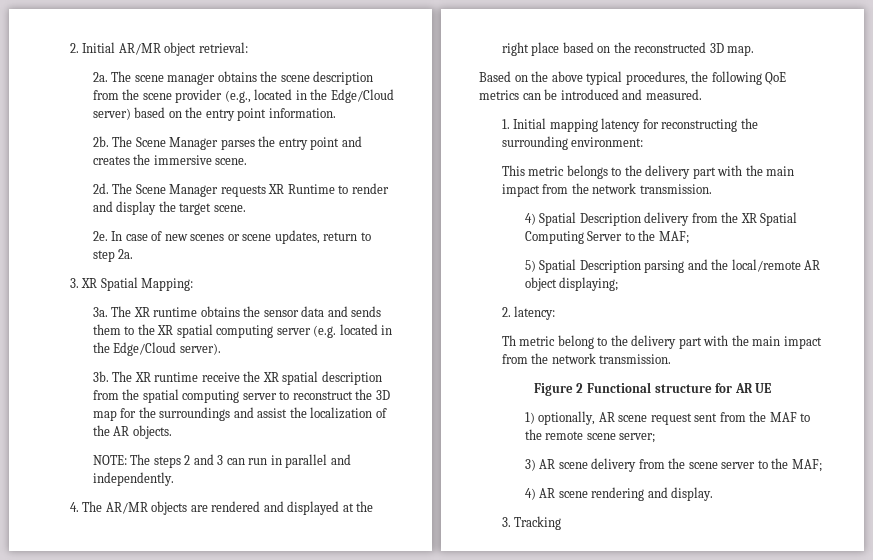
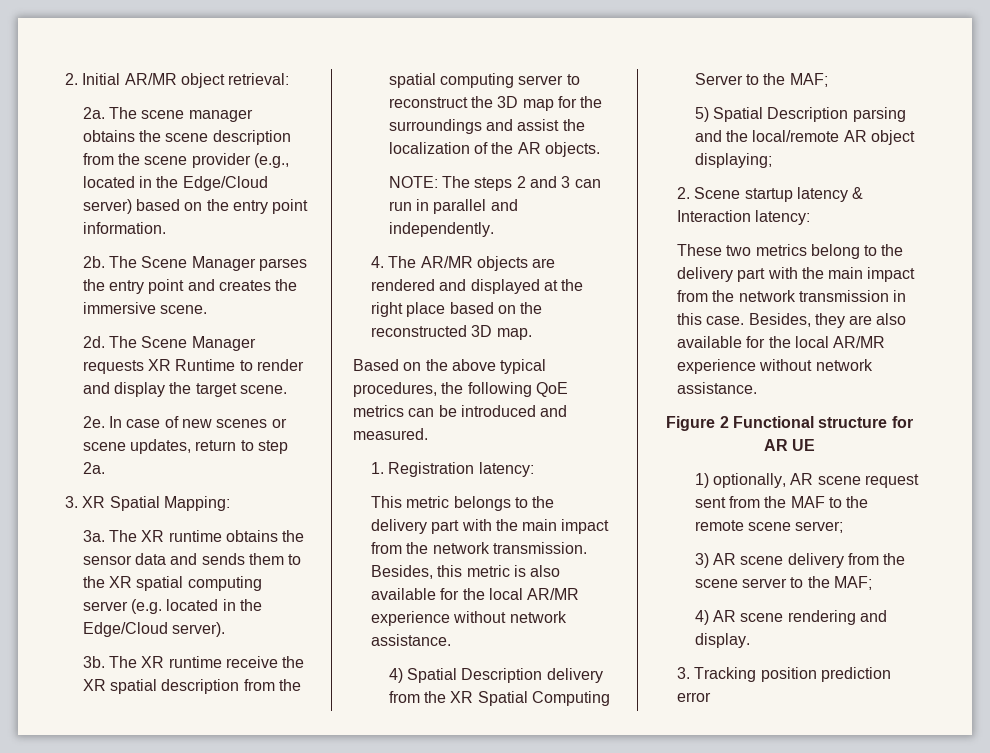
[513,118,758,132] [501,136,644,150] Initial mapping latency for reconstructing the surrounding environment: -> [388,462,534,477] Registration latency:
(712, 189) none -> [370,565,561,579] [370,588,580,600] [370,611,567,626] [370,634,451,646] Besides, this metric is also available for the local AR/MR experience without network assistance.
[514,306,556,320] [501,335,556,346] latency: // Th metric -> [694,187,864,202] [676,210,811,225] [676,244,807,256] Scene startup latency & Interaction latency: // These two metrics
[599,354,672,364] transmission. -> [798,290,907,302] [676,313,907,328] [676,336,886,348] [676,359,873,374] [676,382,757,394] transmission in this case. Besides, they are also available for the local AR/MR experience without network assistance.
(562, 523) none -> [760,667,891,682] [676,692,711,702] position prediction error

